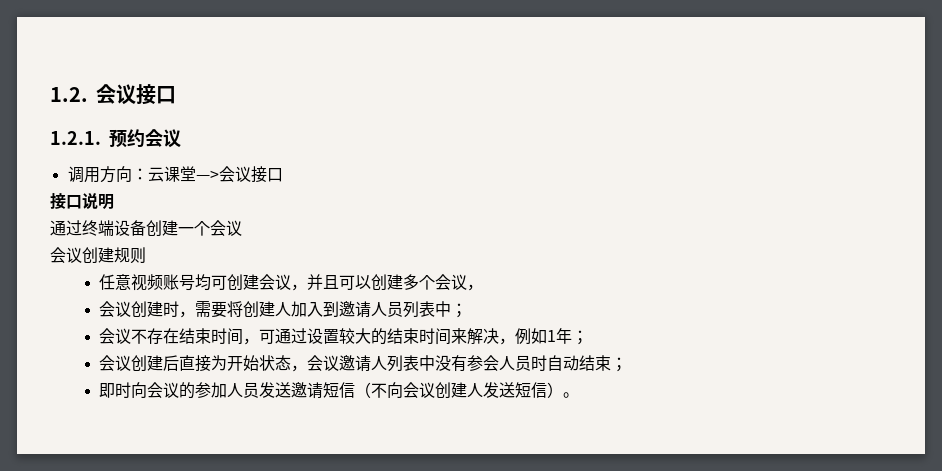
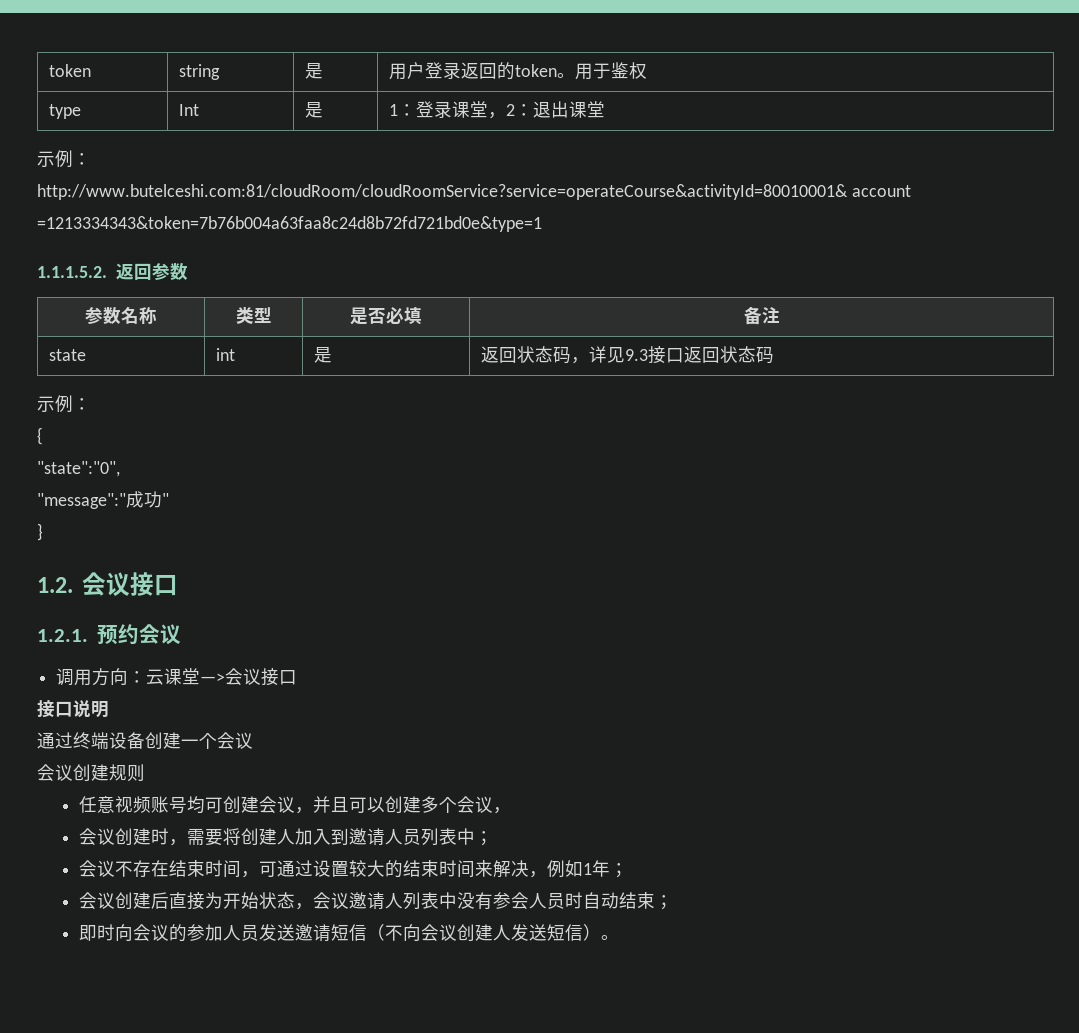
(50, 94) none -> [49,64,92,77] [179,64,221,80] [305,63,324,79] [389,62,648,80] [49,104,82,119] [179,104,200,116] [305,102,324,118] [389,101,606,119] [37,150,91,168] [37,184,911,200] [37,216,542,232] [37,263,188,281] [85,307,157,325] [235,307,272,324] [350,307,422,325] [743,306,780,325] [49,349,87,361] [216,348,236,361] [314,347,333,363] [481,346,775,364] [37,395,91,413] [37,427,43,445] [37,461,120,477] [37,491,169,509] [37,523,43,541] token | string | 是 | 用户登录返回的token。用于鉴权 // type | Int | 是 | 1：登录课堂，2：退出课堂 // 示例： // http://www.butelceshi.com:81/cloudRoom/cloudRoomService?service=operateCourse&activityId=80010001& account =1213334343&token=7b76b004a63faa8c24d8b72fd721bd0e&type=1 // 1.1.1.5.2.返回参数 // 参数名称 | 类型 | 是否必填 | 备注 // state | int | 是 | 返回状态码，详见9.3接口返回状态码 // 示例： // { // "state":"0", // "message":"成功" // } //

